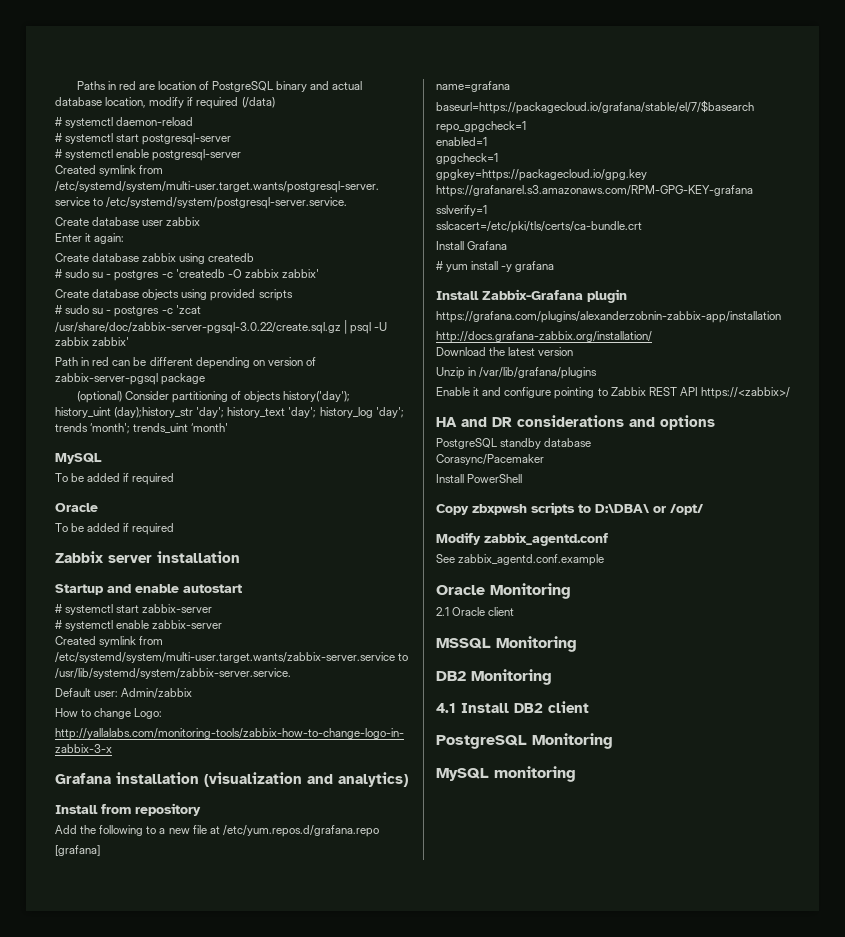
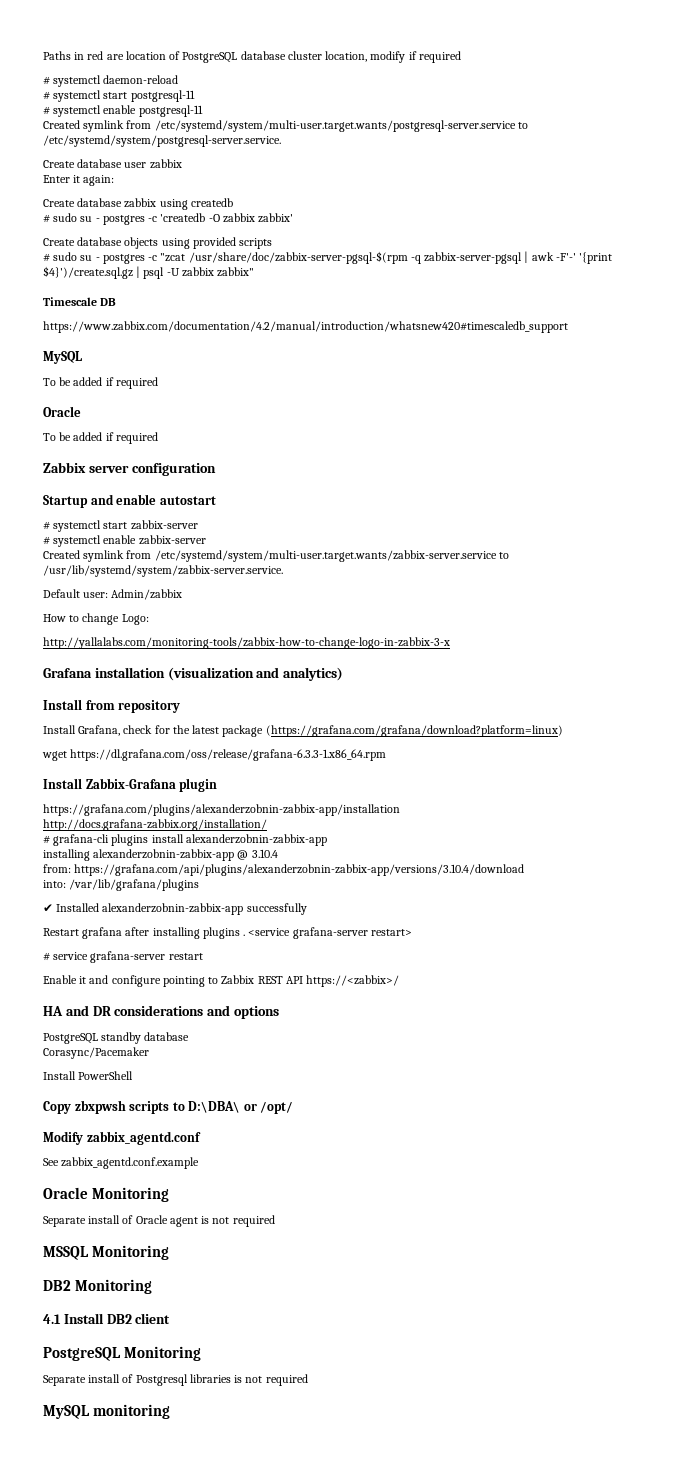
[276,81,363,92] [55,97,102,106] binary and actual database -> [240,51,322,60] database cluster
[241,97,275,108] (/data) -> (461, 57) none
[142,133,232,145] [55,149,242,161] postgresql-server // # systemctl enable postgresql-server -> [130,90,195,102] [43,105,203,117] postgresql-11 // # systemctl enable postgresql-11
[175,305,201,314] [55,320,388,334] [55,337,130,346] [55,357,316,369] [55,373,206,385] [76,391,351,403] [55,407,404,418] [55,423,229,434] 'zcat /usr/share/doc/zabbix-server-pgsql-3.0.22/create.sql.gz | psql -U zabbix zabbix' // Path in red can be different depending on version of zabbix-server-pgsql package // (optional) Consider partitioning of objects history('day'); history_uint (day);history_str 'day'; history_text 'day'; history_log 'day'; trends ‘month'; trends_uint ‘month' -> [160,251,613,264] [43,266,255,279] [43,297,117,306] [43,321,568,333] "zcat /usr/share/doc/zabbix-server-pgsql-$(rpm -q zabbix-server-pgsql | awk -F'-' '{print $4}')/create.sql.gz | psql -U zabbix zabbix" // Timescale DB // https://www.zabbix.com/documentation/4.2/manual/introduction/whatsnew420#timescaledb_support
[157,551,240,563] installation -> [131,463,216,476] configuration
[55,825,379,837] [55,845,100,856] [436,81,510,92] [436,100,754,114] [436,121,526,133] [436,137,487,146] [436,153,498,165] [436,169,647,181] [436,185,753,197] [436,205,487,216] [436,221,642,233] [436,241,508,250] [436,261,555,272] Add the following to a new file at /etc/yum.repos.d/grafana.repo // [grafana] // name=grafana // baseurl=https://packagecloud.io/grafana/stable/el/7/$basearch // repo_gpgcheck=1 // enabled=1 // gpgcheck=1 // gpgkey=https://packagecloud.io/gpg.key https://grafanarel.s3.amazonaws.com/RPM-GPG-KEY-grafana // sslverify=1 // sslcacert=/etc/pki/tls/certs/ca-bundle.crt // Install Grafana // # yum install -y grafana -> [43,725,563,737] [42,749,387,761] Install Grafana, check for the latest package (https://grafana.com/grafana/download?platform=linux) // wget https://dl.grafana.com/oss/release/grafana-6.3.3-1.x86_64.rpm
[436,347,574,356] [436,367,598,379] Download the latest version // Unzip in /var/lib/grafana/plugins -> [43,834,327,846] [43,849,278,861] [43,864,525,876] [43,879,200,891] [43,903,307,915] [43,927,412,939] [43,951,203,963] # grafana-cli plugins install alexanderzobnin-zabbix-app // installing alexanderzobnin-zabbix-app @ 3.10.4 // from: https://grafana.com/api/plugins/alexanderzobnin-zabbix-app/versions/3.10.4/download // into: /var/lib/grafana/plugins // ✔ Installed alexanderzobnin-zabbix-app successfully // Restart grafana after installing plugins . <service grafana-server restart> // # service grafana-server restart
[436,607,515,616] 2.1 Oracle client -> [43,1215,275,1227] Separate install of Oracle agent is not required
(613, 741) none -> [43,1374,308,1386] // Separate install of Postgresql libraries is not required

